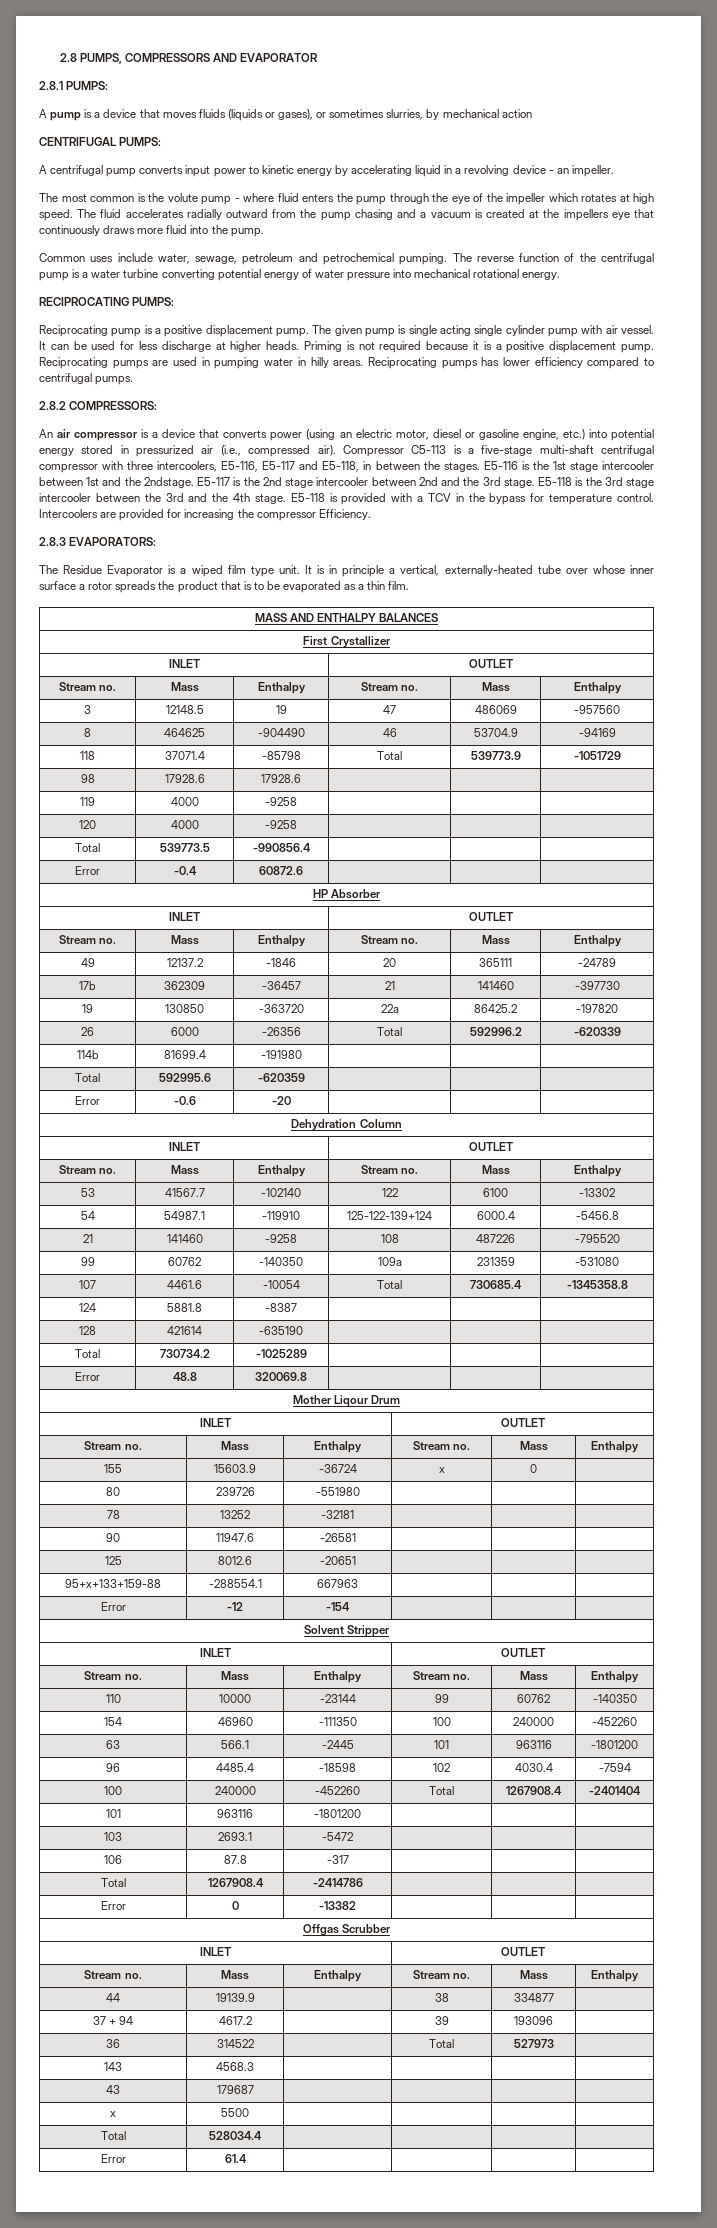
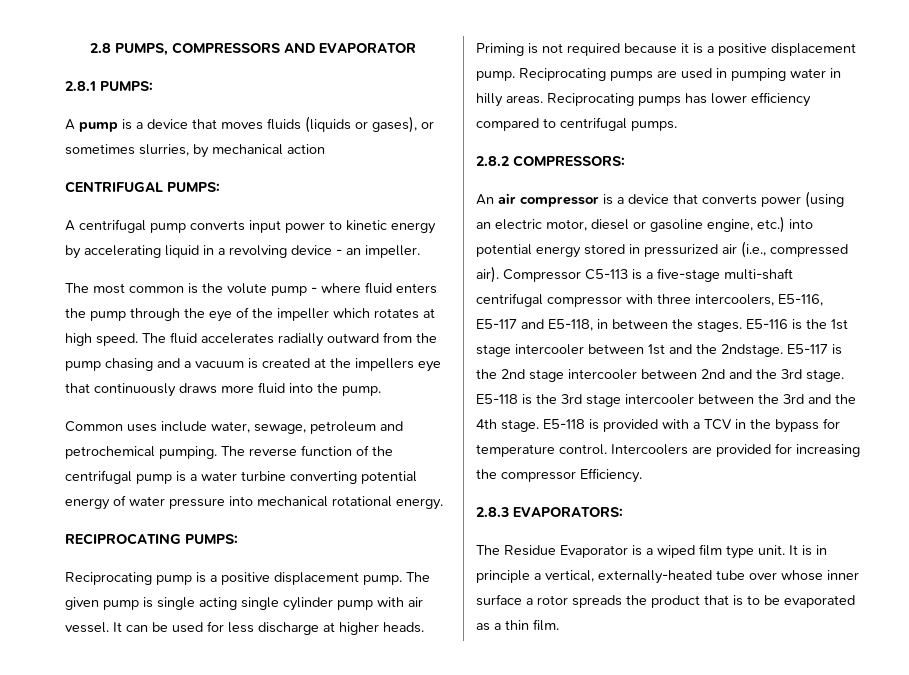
[254,613,439,622] [303,636,390,648] [168,659,200,668] [469,659,513,668] [58,682,117,691] [170,682,199,692] [257,682,306,694] [360,682,419,691] [481,682,510,692] [573,682,622,694] [84,705,91,714] [165,705,204,714] [275,705,287,714] [383,705,396,714] [474,705,517,714] [574,705,620,714] [84,728,91,737] [164,728,205,737] [257,728,305,737] [382,728,397,737] [473,728,518,737] [578,728,616,737] [80,751,95,760] [164,751,205,760] [261,751,301,760] [377,751,402,760] [470,751,521,760] [573,751,621,760] [80,774,95,783] [164,774,205,783] [261,774,301,783] [80,797,95,806] [170,797,199,806] [265,797,297,806] [79,820,96,829] [170,820,199,829] [265,820,297,829] [75,843,100,852] [159,843,210,852] [252,843,311,852] [75,866,100,875] [173,866,197,875] [259,866,303,875] [312,889,381,899] [168,912,200,921] [469,912,513,921] [58,935,117,944] [170,935,199,945] [257,935,306,947] [360,935,419,944] [481,935,510,945] [573,935,622,947] [80,958,95,967] [166,958,203,967] [266,958,296,967] [383,958,396,967] [479,958,512,967] [578,958,616,967] [79,981,96,990] [164,981,205,990] [261,981,301,990] [384,981,395,990] [477,981,514,990] [574,981,620,990] [82,1004,93,1013] [165,1004,204,1013] [258,1004,304,1013] [380,1004,399,1013] [474,1004,517,1013] [576,1004,618,1013] [81,1027,94,1036] [170,1027,199,1036] [261,1027,301,1036] [377,1027,402,1036] [469,1027,522,1036] [573,1027,621,1036] [76,1050,99,1059] [163,1050,206,1059] [260,1050,302,1059] [75,1073,100,1082] [158,1073,211,1082] [257,1073,305,1082] [75,1096,100,1105] [173,1096,196,1105] [271,1096,291,1105] [291,1119,402,1131] [168,1142,200,1151] [469,1142,513,1151] [58,1165,117,1174] [170,1165,199,1175] [257,1165,306,1177] [360,1165,419,1174] [481,1165,510,1175] [573,1165,622,1177] [80,1188,95,1197] [164,1188,205,1197] [261,1188,301,1197] [381,1188,398,1197] [483,1188,508,1197] [579,1188,615,1197] [80,1211,95,1220] [164,1211,205,1220] [262,1211,300,1220] [347,1211,432,1220] [476,1211,515,1220] [575,1211,619,1220] [82,1234,93,1243] [166,1234,203,1243] [265,1234,297,1243] [380,1234,399,1243] [476,1234,515,1243] [574,1234,620,1243] [80,1257,95,1266] [168,1257,201,1266] [259,1257,303,1266] [377,1257,402,1266] [476,1257,515,1266] [575,1257,619,1266] [79,1280,96,1289] [167,1280,202,1289] [262,1280,300,1289] [377,1280,402,1289] [470,1280,522,1289] [566,1280,628,1289] [79,1303,96,1312] [167,1303,202,1312] [265,1303,297,1312] [79,1326,96,1335] [167,1326,202,1335] [259,1326,303,1335] [75,1349,100,1358] [159,1349,210,1358] [255,1349,307,1358] [75,1372,100,1381] [172,1372,197,1381] [255,1372,307,1381] [292,1395,401,1407] [200,1418,231,1427] [500,1418,545,1427] [84,1441,142,1450] [221,1441,249,1451] [314,1441,362,1453] [412,1441,471,1450] [519,1441,548,1451] [591,1441,639,1453] [104,1464,122,1473] [214,1464,256,1473] [318,1464,357,1473] [438,1467,445,1473] [530,1464,537,1473] [106,1487,120,1496] [215,1487,255,1496] [315,1487,360,1496] [106,1510,120,1519] [220,1510,250,1519] [321,1510,354,1519] [106,1533,120,1542] [216,1533,254,1542] [319,1533,356,1542] [104,1556,122,1565] [218,1556,252,1565] [319,1556,356,1565] [65,1579,161,1588] [208,1579,262,1588] [317,1579,358,1588] [100,1602,126,1611] [227,1602,243,1611] [326,1602,350,1611] [303,1625,390,1637] [200,1648,231,1657] [500,1648,545,1657] [84,1671,142,1680] [221,1671,249,1681] [314,1671,362,1683] [412,1671,471,1680] [519,1671,548,1681] [591,1671,639,1683] [105,1694,121,1703] [219,1694,251,1703] [319,1694,356,1703] [434,1694,449,1703] [517,1694,550,1703] [592,1694,637,1703] [104,1717,122,1726] [217,1717,253,1726] [318,1717,357,1726] [432,1717,451,1726] [513,1717,554,1726] [592,1717,637,1726] [106,1740,120,1749] [221,1740,249,1749] [321,1740,354,1749] [434,1740,449,1749] [515,1740,552,1749] [591,1740,638,1749] [106,1763,120,1772] [216,1763,254,1772] [319,1763,356,1772] [433,1763,450,1772] [514,1763,553,1772] [598,1763,631,1772] [104,1786,122,1795] [214,1786,256,1795] [315,1786,360,1795] [429,1786,454,1795] [506,1786,562,1795] [589,1786,641,1795] [105,1809,121,1818] [217,1809,253,1818] [314,1809,361,1818] [104,1832,122,1841] [218,1832,252,1841] [322,1832,353,1841] [104,1855,122,1864] [223,1855,247,1864] [326,1855,349,1864] [100,1878,126,1887] [207,1878,264,1887] [312,1878,363,1887] [100,1901,126,1910] [231,1901,239,1910] [319,1901,356,1910] [302,1924,391,1936] [200,1947,231,1956] [500,1947,545,1956] [84,1970,142,1979] [221,1970,249,1980] [314,1970,362,1982] [412,1970,471,1979] [519,1970,548,1980] [591,1970,639,1982] [106,1993,120,2002] [215,1993,255,2002] [434,1993,449,2002] [513,1993,554,2002] [92,2016,134,2025] [218,2016,252,2025] [434,2016,449,2025] [514,2016,553,2025] [106,2039,120,2048] [216,2039,254,2048] [429,2039,454,2048] [513,2039,554,2048] [104,2062,122,2071] [216,2062,254,2071] [106,2085,120,2094] [216,2085,254,2094] [110,2111,116,2117] [221,2108,249,2117] [100,2131,126,2140] [209,2131,262,2140] [100,2154,126,2163] [224,2154,247,2163] // MASS AND ENTHALPY BALANCES // First Crystallizer // INLET | OUTLET // Stream no. | Mass | Enthalpy | Stream no. | Mass | Enthalpy // 3 | 12148.5 | 19 | 47 | 486069 | -957560 // 8 | 464625 | -904490 | 46 | 53704.9 | -94169 // 118 | 37071.4 | -85798 | Total | 539773.9 | -1051729 // 98 | 17928.6 | 17928.6 | | | // 119 | 4000 | -9258 | | | // 120 | 4000 | -9258 | | | // Total | 539773.5 | -990856.4 | | | // Error | -0.4 | 60872.6 | | | // HP Absorber // INLET | OUTLET // Stream no. | Mass | Enthalpy | Stream no. | Mass | Enthalpy // 49 | 12137.2 | -1846 | 20 | 365111 | -24789 // 17b | 362309 | -36457 | 21 | 141460 | -397730 // 19 | 130850 | -363720 | 22a | 86425.2 | -197820 // 26 | 6000 | -26356 | Total | 592996.2 | -620339 // 114b | 81699.4 | -191980 | | | // Total | 592995.6 | -620359 | | | // Error | -0.6 | -20 | | | // Dehydration Column // INLET | OUTLET // Stream no. | Mass | Enthalpy | Stream no. | Mass | Enthalpy // 53 | 41567.7 | -102140 | 122 | 6100 | -13302 // 54 | 54987.1 | -119910 | 125-122-139+124 | 6000.4 | -5456.8 // 21 | 141460 | -9258 | 108 | 487226 | -795520 // 99 | 60762 | -140350 | 109a | 231359 | -531080 // 107 | 4461.6 | -10054 | Total | 730685.4 | -1345358.8 // 124 | 5881.8 | -8387 | | | // 128 | 421614 | -635190 | | | // Total | 730734.2 | -1025289 | | | // Error | 48.8 | 320069.8 | | | // Mother Liqour Drum // INLET | OUTLET // Stream no. | Mass | Enthalpy | Stream no. | Mass | Enthalpy // 155 | 15603.9 | -36724 | x | 0 | // 80 | 239726 | -551980 | | | // 78 | 13252 | -32181 | | | // 90 | 11947.6 | -26581 | | | // 125 | 8012.6 | -20651 | | | // 95+x+133+159-88 | -288554.1 | 667963 | | | // Error | -12 | -154 | | | // Solvent Stripper // INLET | OUTLET // Stream no. | Mass | Enthalpy | Stream no. | Mass | Enthalpy // 110 | 10000 | -23144 | 99 | 60762 | -140350 // 154 | 46960 | -111350 | 100 | 240000 | -452260 // 63 | 566.1 | -2445 | 101 | 963116 | -1801200 // 96 | 4485.4 | -18598 | 102 | 4030.4 | -7594 // 100 | 240000 | -452260 | Total | 1267908.4 | -2401404 // 101 | 963116 | -1801200 | | | // 103 | 2693.1 | -5472 | | | // 106 | 87.8 | -317 | | | // Total | 1267908.4 | -2414786 | | | // Error | 0 | -13382 | | | // Offgas Scrubber // INLET | OUTLET // Stream no. | Mass | Enthalpy | Stream no. | Mass | Enthalpy // 44 | 19139.9 | | 38 | 334877 | // 37 + 94 | 4617.2 | | 39 | 193096 | // 36 | 314522 | | Total | 527973 | // 143 | 4568.3 | | | | // 43 | 179687 | | | | // x | 5500 | | | | // Total | 528034.4 | | | | // Error | 61.4 | | | | -> (559, 625) none

